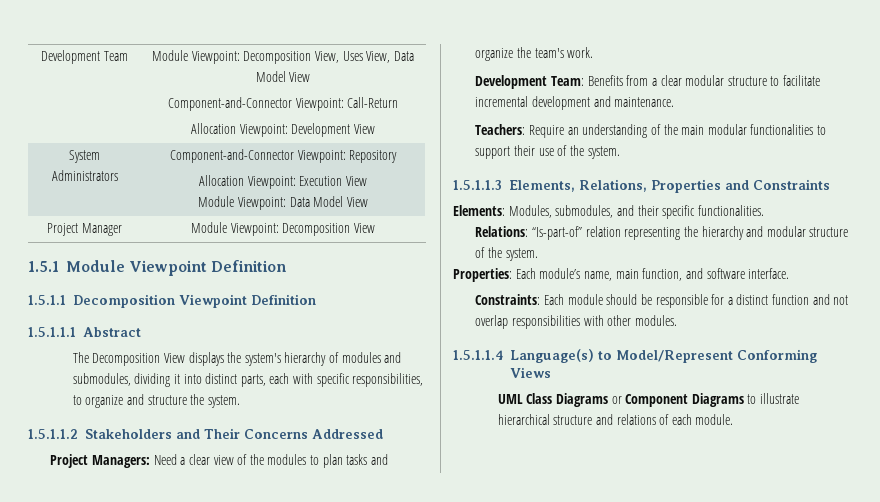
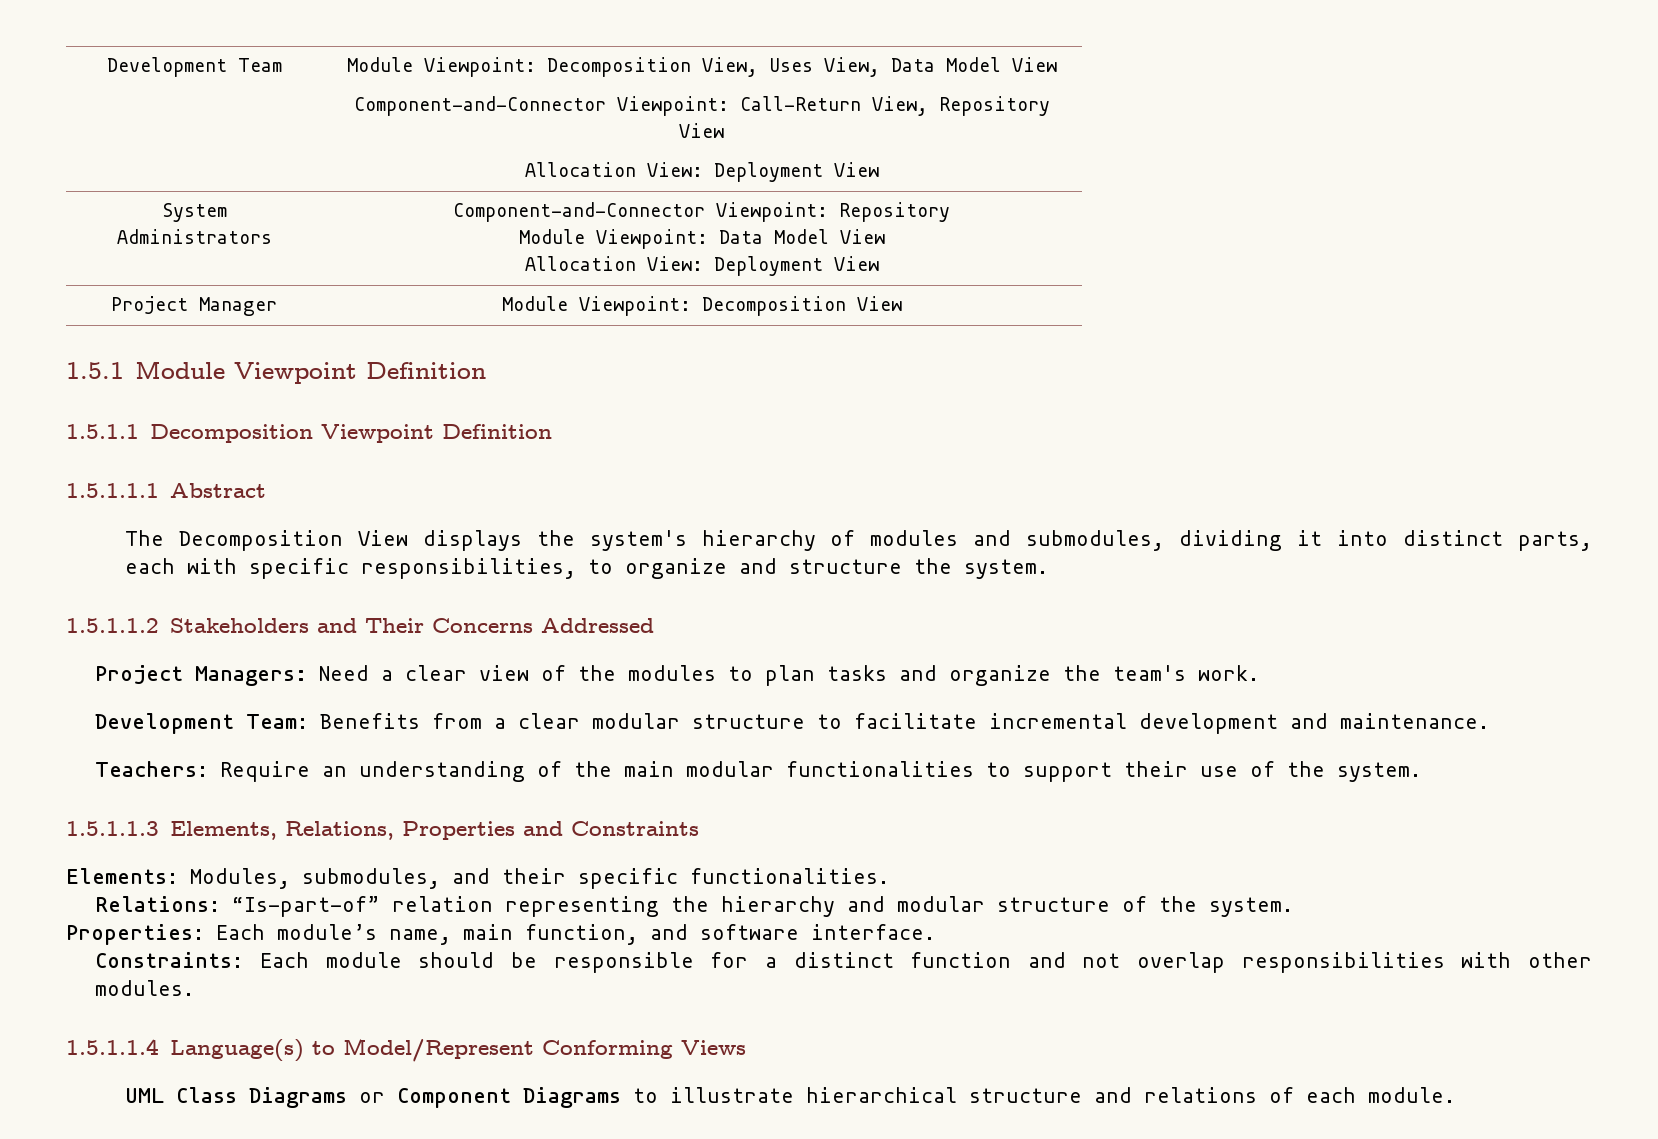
[191,123,351,137] // Allocation Viewpoint: Development -> [871,96,1050,116] [679,123,724,138] [524,162,823,182] View, Repository View // Allocation View: Deployment
[199,175,367,189] // Allocation Viewpoint: Execution View -> (950, 212) none
(368, 202) none -> [524,256,879,276] // Allocation View: Deployment View

